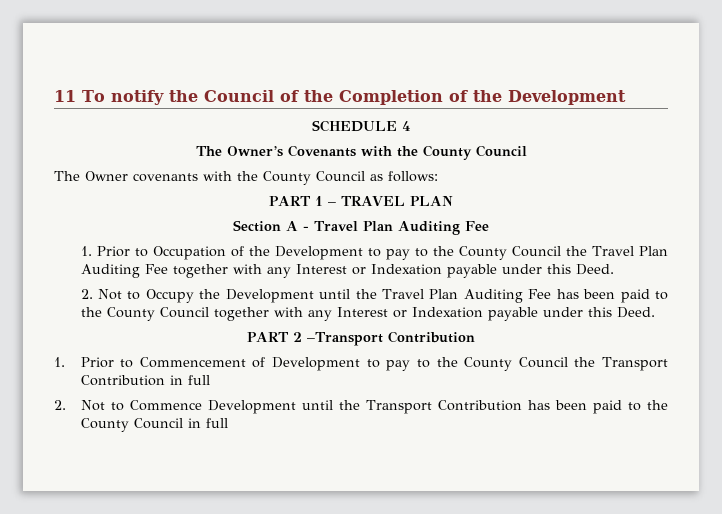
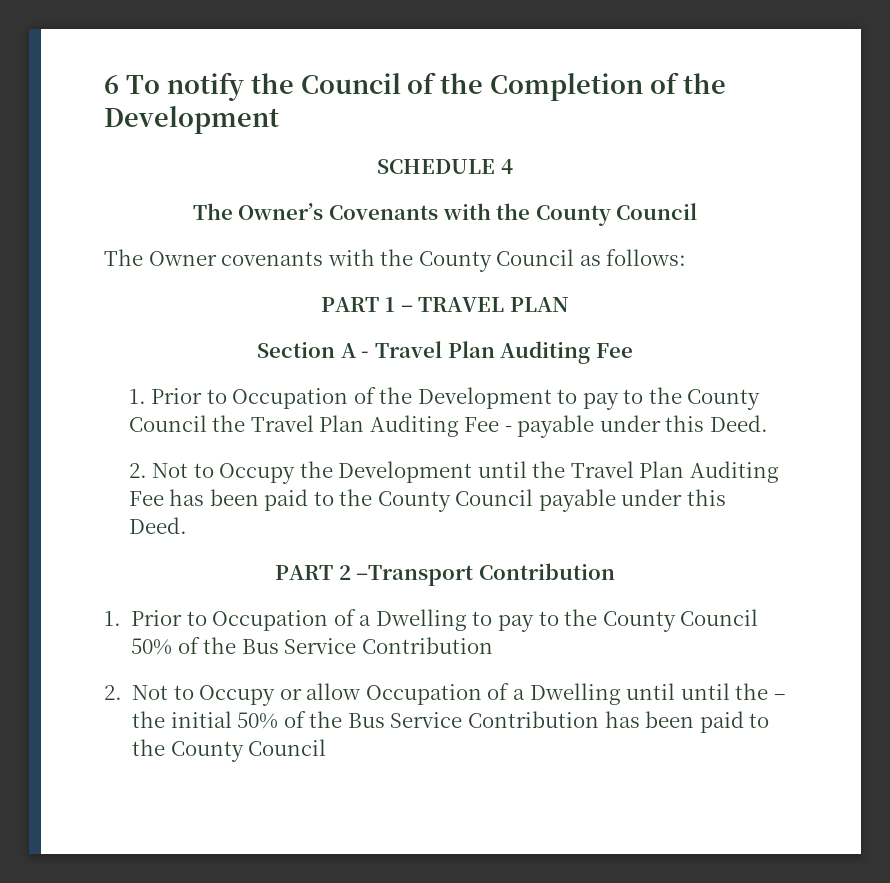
[54,90,76,102] 11 -> [104,75,119,94] 6
[172,264,442,278] together with any Interest or Indexation -> [504,426,512,432] -
[213,307,483,321] together with any Interest or Indexation -> (534, 497) none
[139,357,669,371] [80,375,210,386] [54,400,432,414] Commencement of Development to pay to the County Council the Transport Contribution in full // 2. Not to Commence Development until the Transport -> [212,609,759,632] [131,637,493,655] [104,683,786,706] [132,711,463,729] Occupation of a Dwelling to pay to the County Council 50% of the Bus Service Contribution // 2. Not to Occupy or allow Occupation of a Dwelling until until the – the initial 50% of the Bus Service
[187,418,228,428] in full -> (327, 747) none

